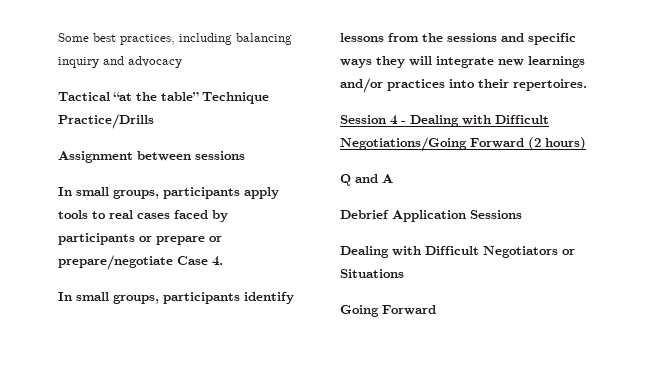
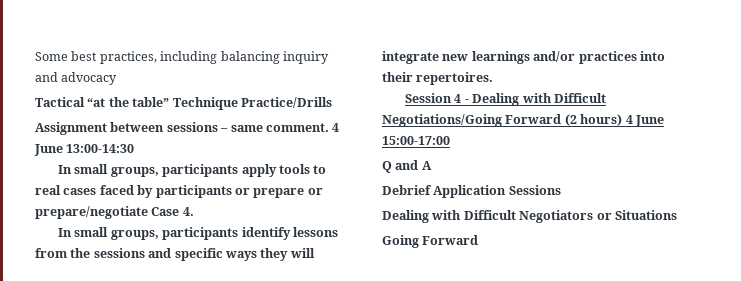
(245, 155) none -> [220,123,340,132] [34,144,135,156] – same comment. 4 June 13:00-14:30
(586, 143) none -> [625,115,664,127] [382,136,450,145] 4 June 15:00-17:00

